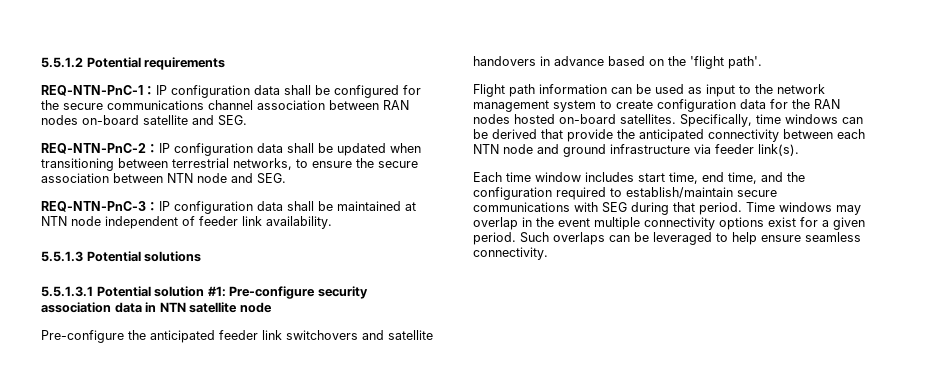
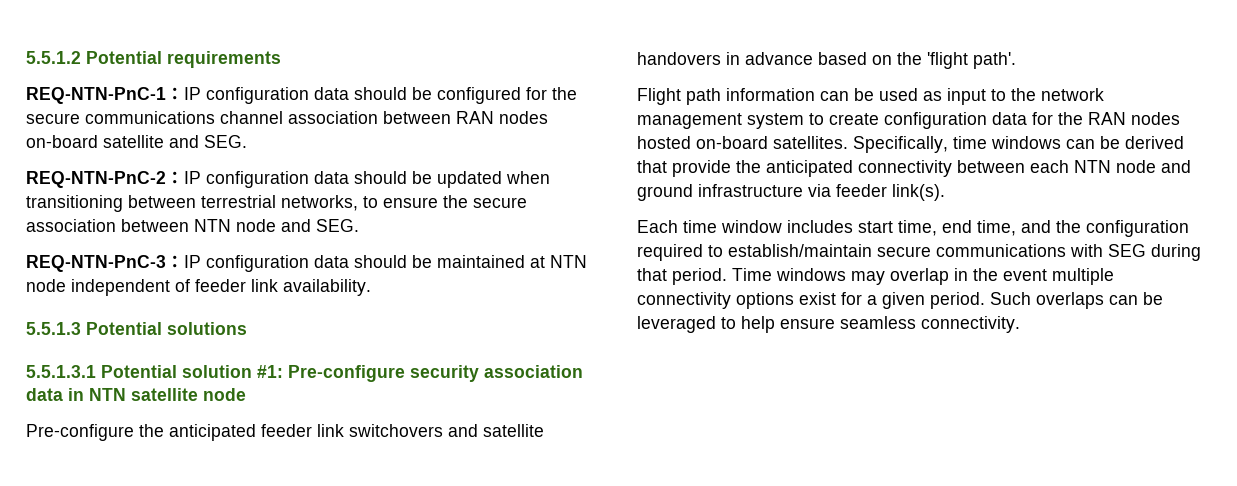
[284,85,311,95] shall -> [354,87,407,100] should
[287,143,314,153] shall -> [354,171,407,184] should
[287,201,314,211] shall -> [354,255,407,268] should

